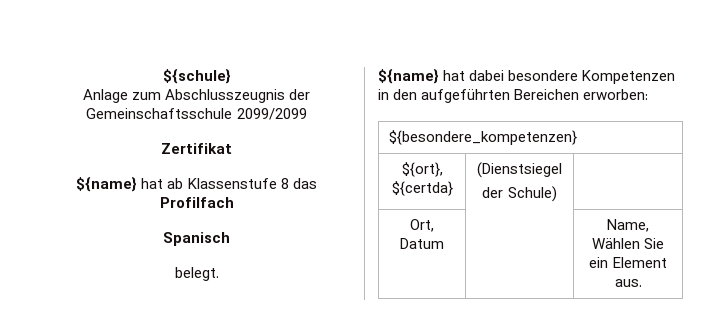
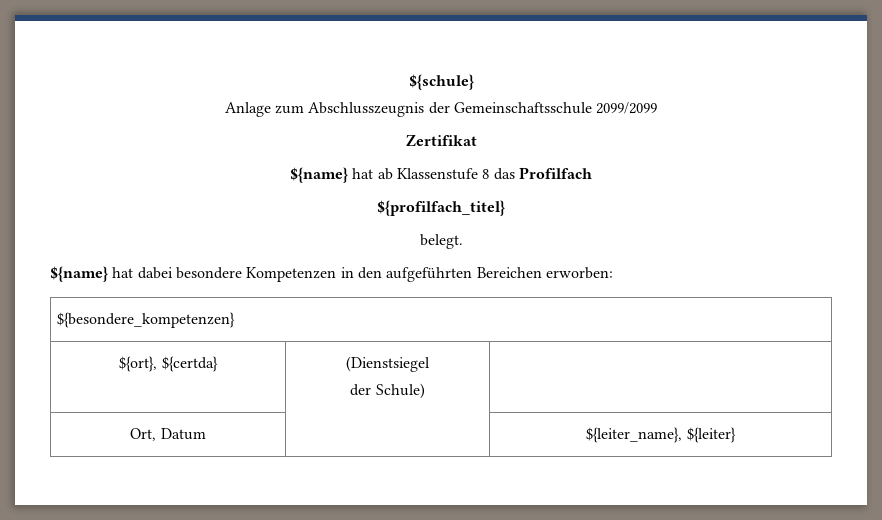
[163,232,230,246] Spanisch -> [377,200,505,216] ${profilfach_titel}
[607,219,649,232] [591,238,665,249] [589,257,667,268] [614,279,642,287] Name, Wählen Sie ein Element aus. -> [586,427,736,443] ${leiter_name}, ${leiter}

